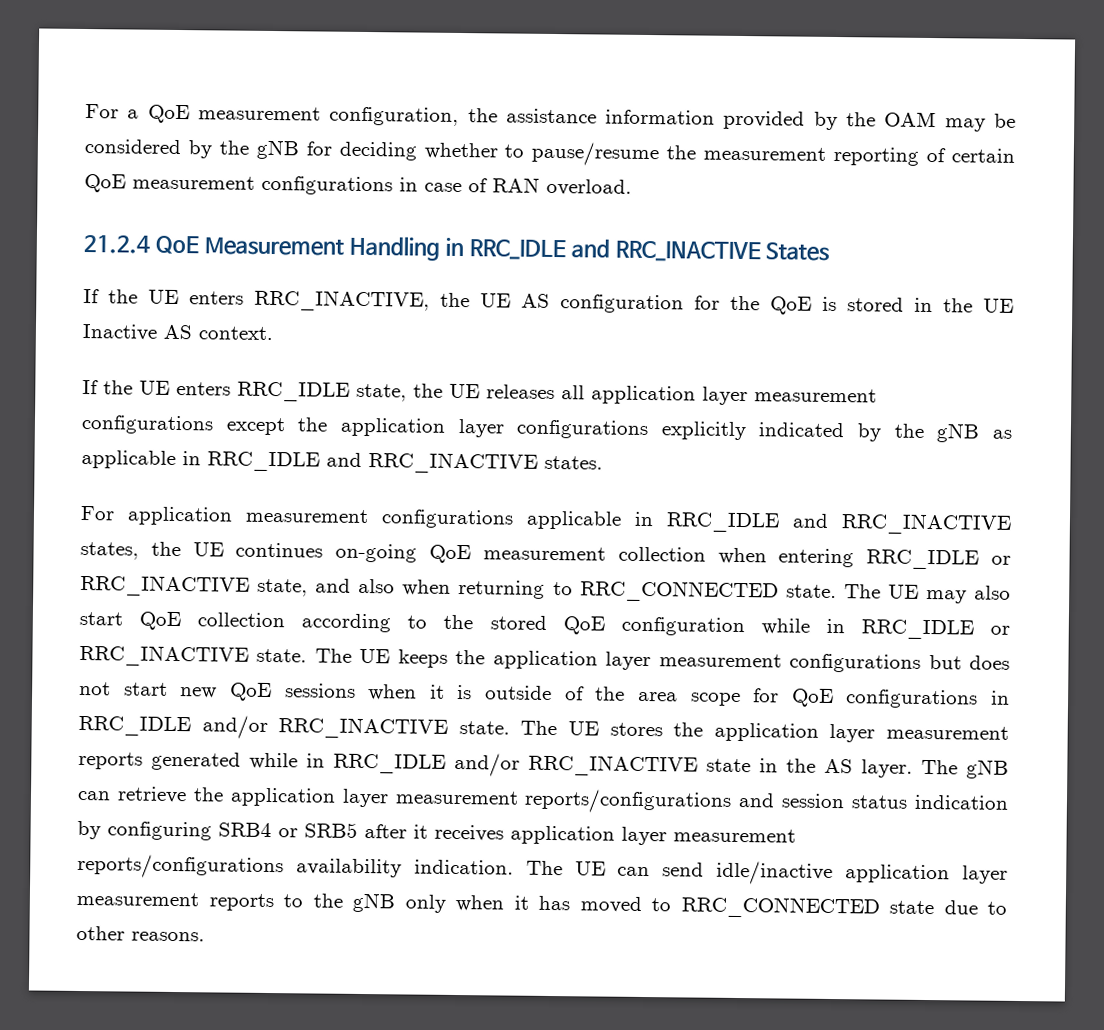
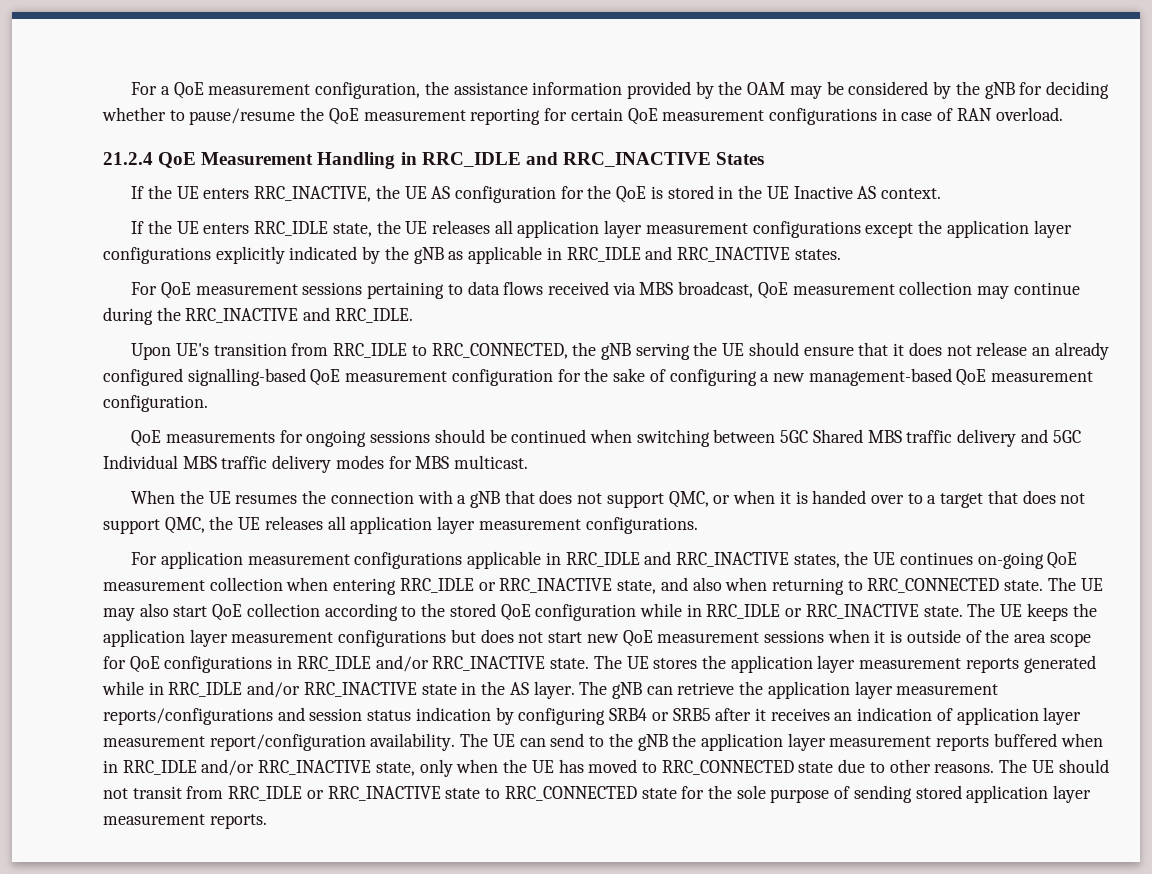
(697, 152) none -> [328,108,359,125] QoE
[926,147,947,163] of -> [544,108,568,121] for
(603, 462) none -> [131,281,1080,299] [103,307,413,325] [131,342,1109,360] [103,368,1094,386] [103,395,208,412] [131,429,1081,447] [103,455,529,473] [131,490,1086,508] [103,516,698,534] // For QoE measurement sessions pertaining to data flows received via MBS broadcast, QoE measurement collection may continue during the RRC_INACTIVE and RRC_IDLE. // Upon UE's transition from RRC_IDLE to RRC_CONNECTED, the gNB serving the UE should ensure that it does not release an already configured signalling-based QoE measurement configuration for the sake of configuring a new management-based QoE measurement configuration. // QoE measurements for ongoing sessions should be continued when switching between 5GC Shared MBS traffic delivery and 5GC Individual MBS traffic delivery modes for MBS multicast. // When the UE resumes the connection with a gNB that does not support QMC, or when it is handed over to a target that does not support QMC, the UE releases all application layer measurement configurations.
(272, 692) none -> [657,632,760,643] measurement
[510,825,796,846] [77,853,1009,886] [76,891,529,913] application layer measurement reports/configurations availability indication. The UE can send idle/inactive application layer measurement reports to the gNB only when it -> [834,707,1082,725] [103,733,1103,751] [103,759,554,777] an indication of application layer measurement report/configuration availability. The UE can send to the gNB the application layer measurement reports buffered when in RRC_IDLE and/or RRC_INACTIVE state, only when the UE
(205, 936) none -> [999,759,1109,773] [103,785,1092,803] [103,814,267,829] The UE should not transit from RRC_IDLE or RRC_INACTIVE state to RRC_CONNECTED state for the sole purpose of sending stored application layer measurement reports.

